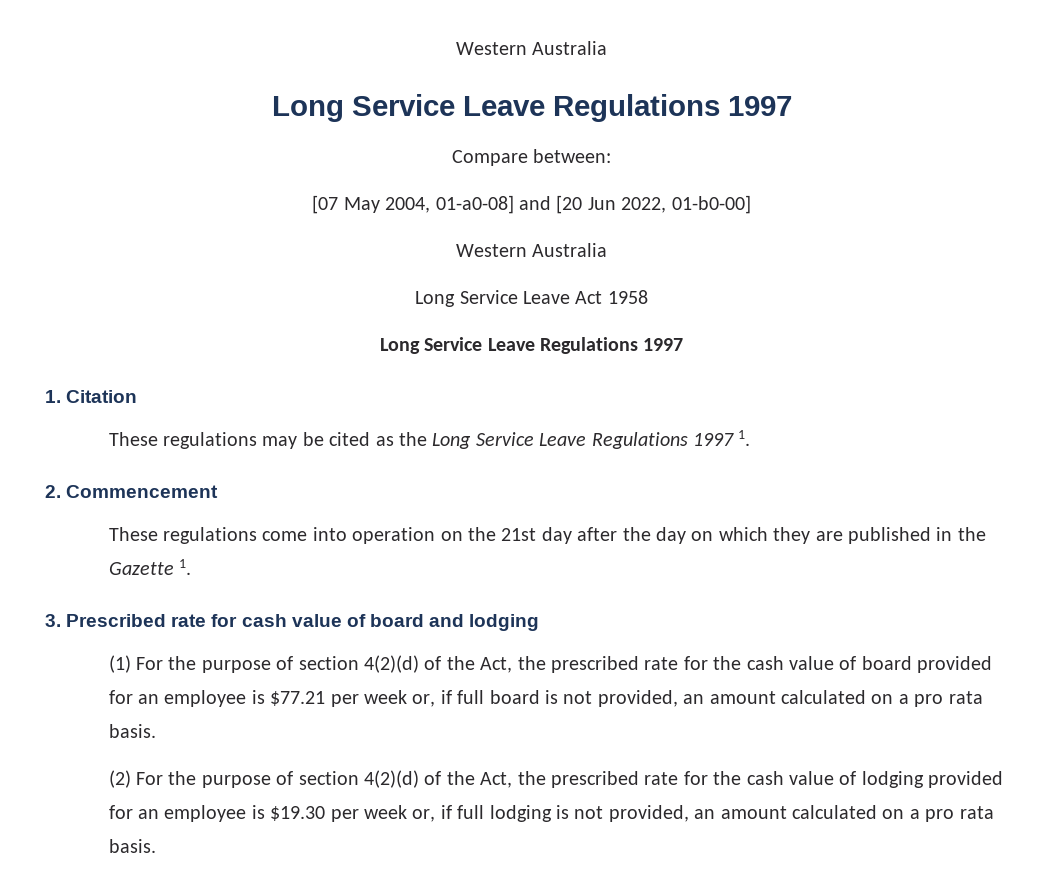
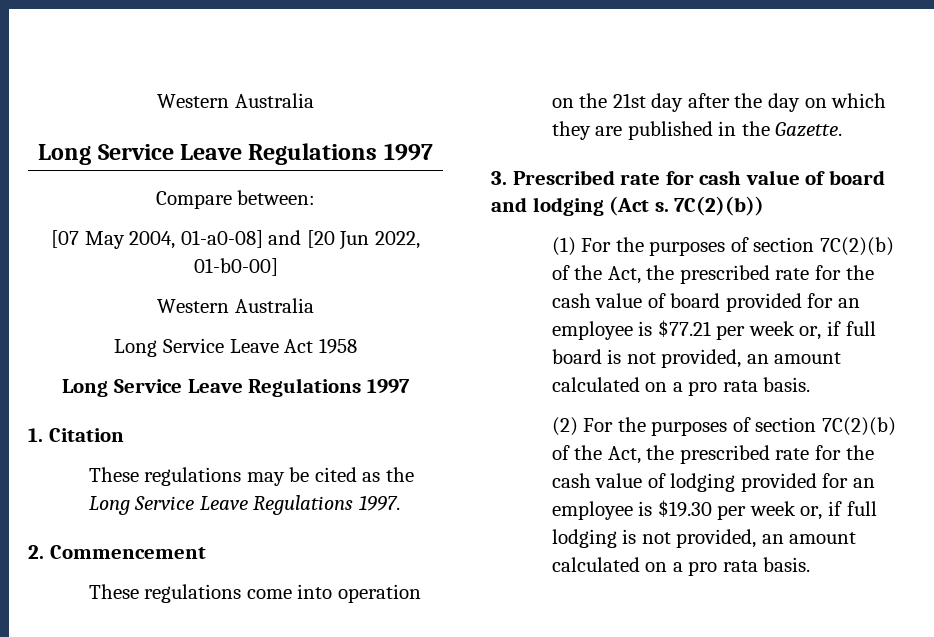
[692,430,751,446] 1997 1. -> [358,495,400,511] 1997.
[108,559,191,575] Gazette 1. -> [775,122,843,137] Gazette.
(540, 622) none -> [609,196,765,216] (Act s. 7C(2)(b))
[201,655,419,673] purpose of section 4(2)(d) -> [649,237,894,256] purposes of section 7C(2)(b)
[201,770,419,788] purpose of section 4(2)(d) -> [651,417,896,436] purposes of section 7C(2)(b)

